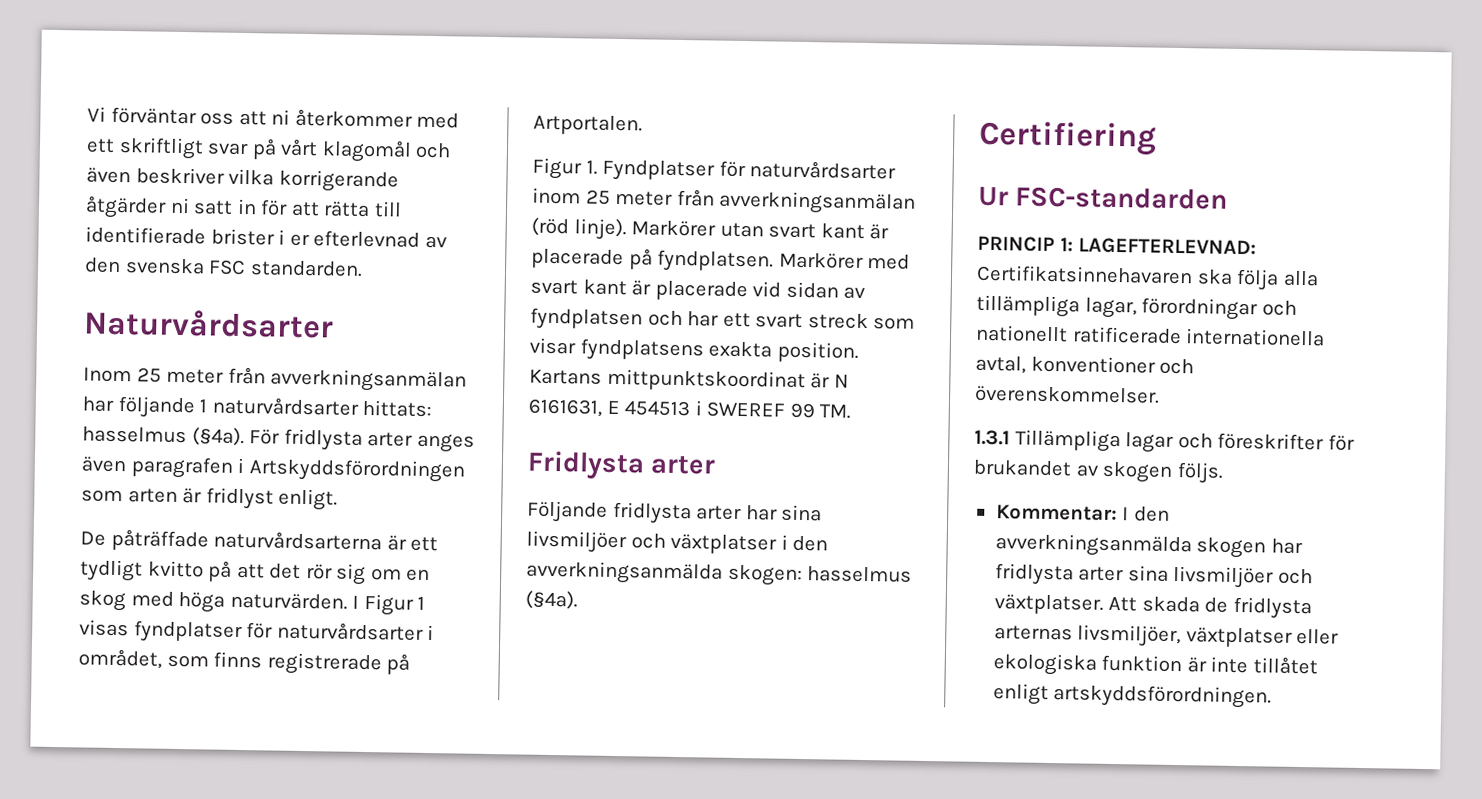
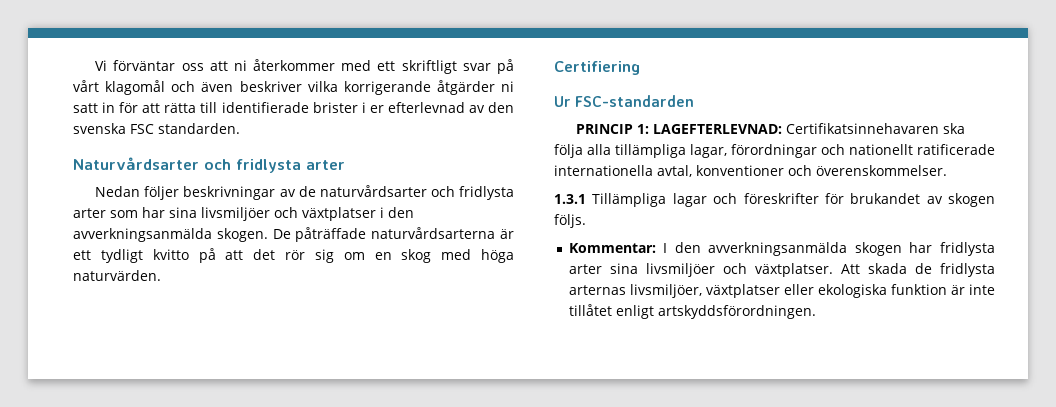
[83,366,468,393] [82,395,433,419] [82,426,475,453] [81,456,465,483] [81,487,339,511] // Inom 25 meter från avverkningsanmälan har följande 1 naturvårdsarter hittats: hasselmus (§4a). För fridlysta arter anges även paragrafen i Artskyddsförordningen som arten är fridlyst enligt. // -> [204,159,345,173] [95,185,514,200] [73,207,414,221] [73,228,268,242] och fridlysta arter // Nedan följer beskrivningar av de naturvårdsarter och fridlysta arter som har sina livsmiljöer och växtplatser i den avverkningsanmälda skogen.
[352,593,426,616] [79,619,435,644] [78,648,411,676] [533,114,643,136] [532,157,897,182] [532,187,917,215] [531,217,890,241] [531,248,911,273] [530,279,866,302] [530,307,916,331] [529,337,859,363] [529,368,849,393] [528,398,852,419] [527,450,717,480] [527,500,823,525] [526,530,829,555] [526,560,913,587] [525,590,578,610] I Figur 1 visas fyndplatser för naturvårdsarter i området, som finns registrerade på Artportalen. // Figur 1. Fyndplatser för naturvårdsarter inom 25 meter från avverkningsanmälan (röd linje). Markörer utan svart kant är placerade på fyndplatsen. Markörer med svart kant är placerade vid sidan av fyndplatsen och har ett svart streck som visar fyndplatsens exakta position. Kartans mittpunktskoordinat är N 6161631, E 454513 i SWEREF 99 TM. // Fridlysta arter // Följande fridlysta arter har sina livsmiljöer och växtplatser i den avverkningsanmälda skogen: hasselmus (§4a). -> (161, 275) none

